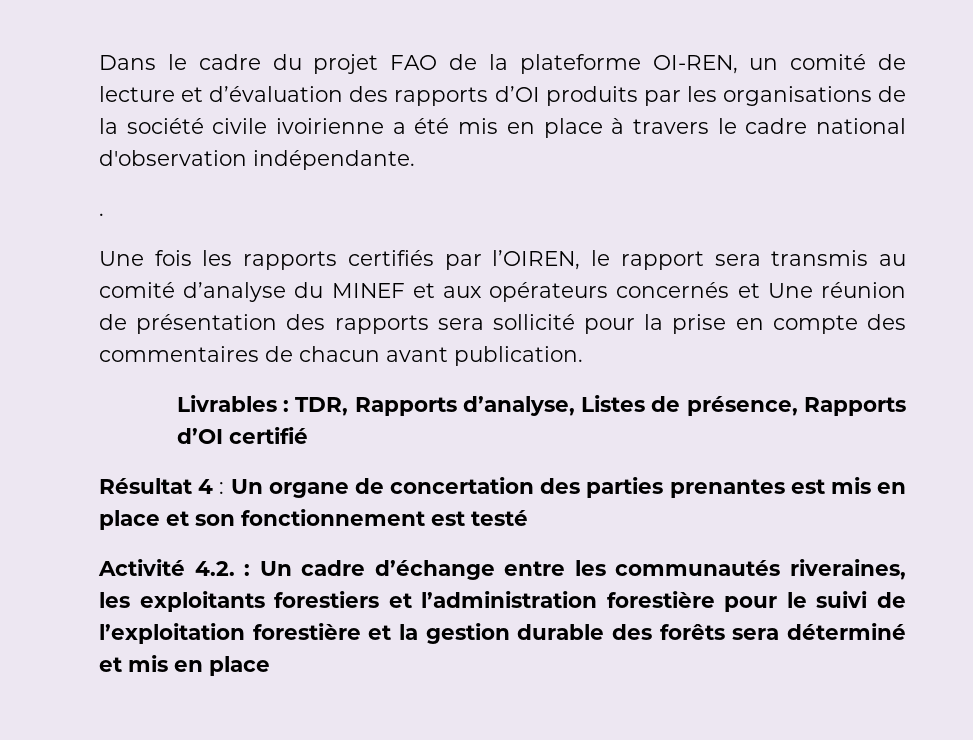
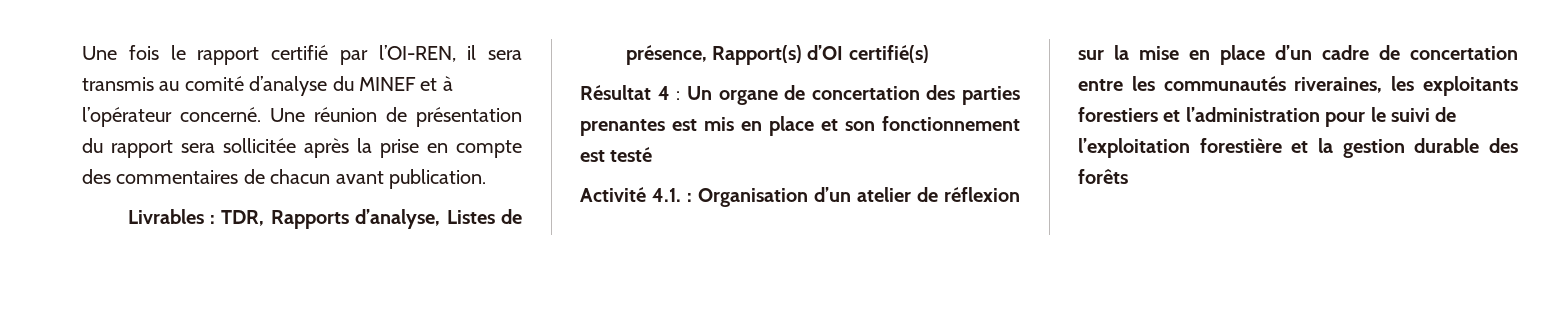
[99,54,907,74] [99,86,907,106] [99,118,907,138] [99,150,415,170] [99,213,104,216] [99,250,704,270] Dans le cadre du projet FAO de la plateforme OI-REN, un comité de lecture et d’évaluation des rapports d’OI produits par les organisations de la société civile ivoirienne a été mis en place à travers le cadre national d'observation indépendante. // . // Une fois les rapports certifiés par l’OIREN, le rapport -> [82,45,477,65] Une fois le rapport certifié par l’OI-REN, il
[442,282,907,302] [99,314,636,334] aux opérateurs concernés et Une réunion de présentation des rapports sera sollicité pour -> [442,76,453,91] [82,107,522,127] [82,138,349,158] à l’opérateur concerné. Une réunion de présentation du rapport sera sollicitée après
[804,397,906,416] [176,427,308,444] Rapports d’OI certifié -> [711,45,929,65] Rapport(s) d’OI certifié(s)
[194,560,495,580] 4.2. : Un cadre d’échange -> [652,187,1020,207] [1078,45,1518,65] 4.1. : Organisation d’un atelier de réflexion sur la mise en place d’un cadre de concertation
[606,591,715,608] forestière -> (1320, 114) none
[732,623,906,640] [99,655,270,676] sera déterminé et mis en place -> (1128, 176) none

